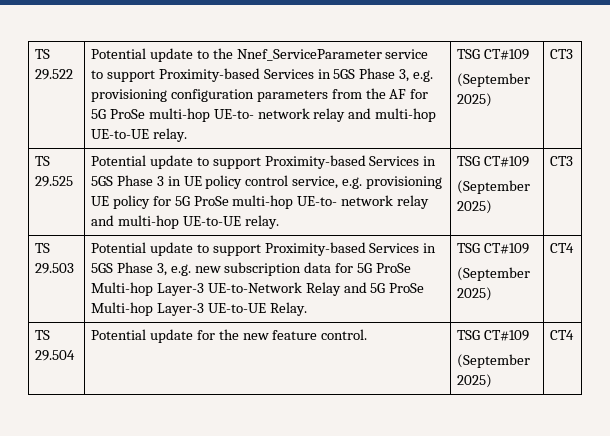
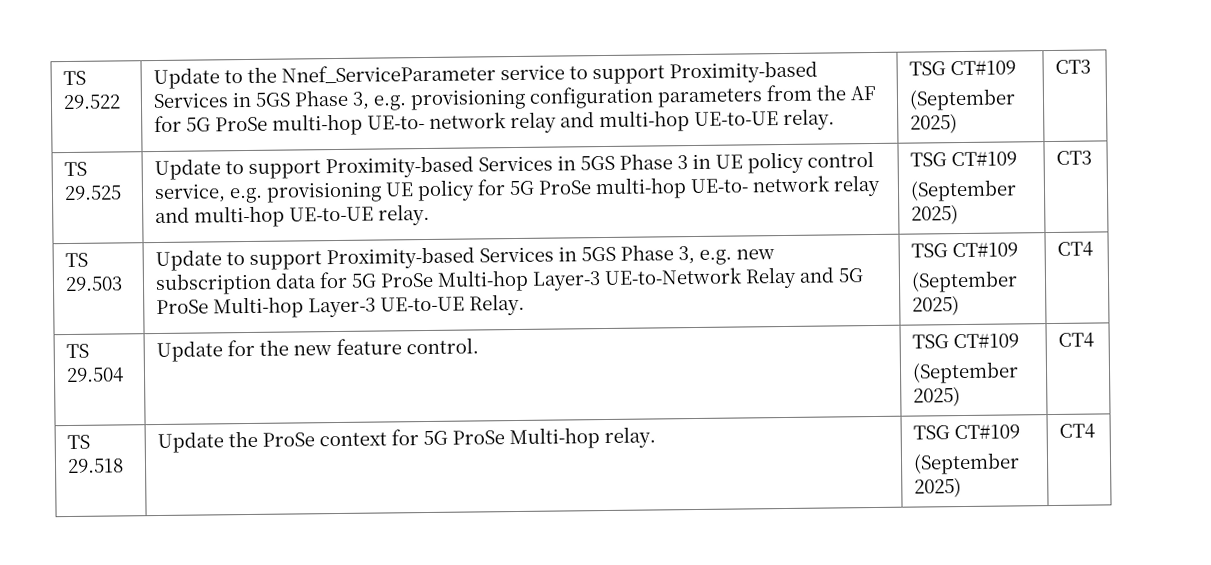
[90,48,193,62] Potential update -> [153,67,221,90] Update
[90,155,193,169] Potential update -> [154,158,222,181] Update
[90,242,193,256] Potential update -> [155,249,223,272] Update
[90,329,193,343] Potential update -> [156,340,224,363] Update
(574, 335) none -> [67,434,91,450] [67,458,125,474] [157,426,657,454] [913,424,1021,440] [913,452,1021,475] [914,477,963,498] [1059,423,1096,438] // TS 29.518 | Update the ProSe context for 5G ProSe Multi-hop relay. | TSG CT#109 // (September 2025) | CT4

